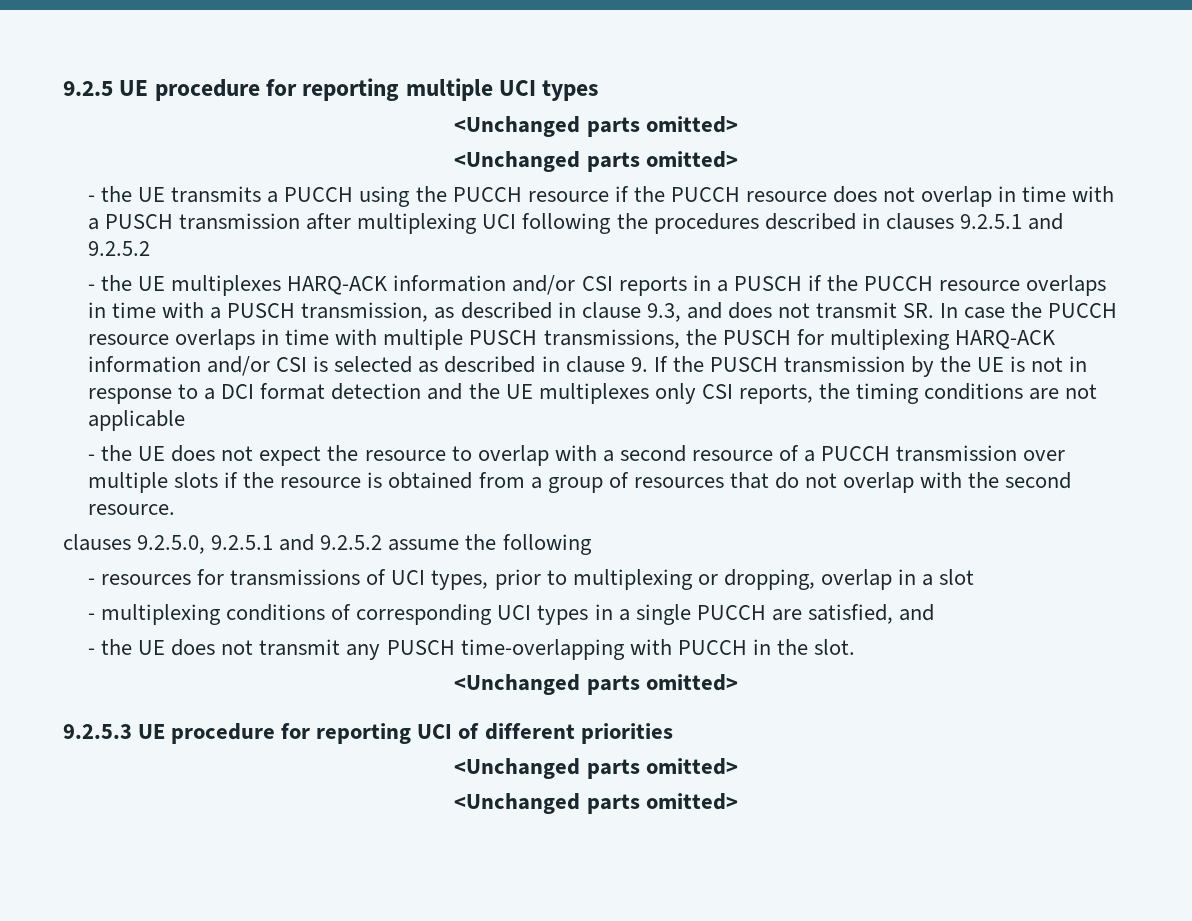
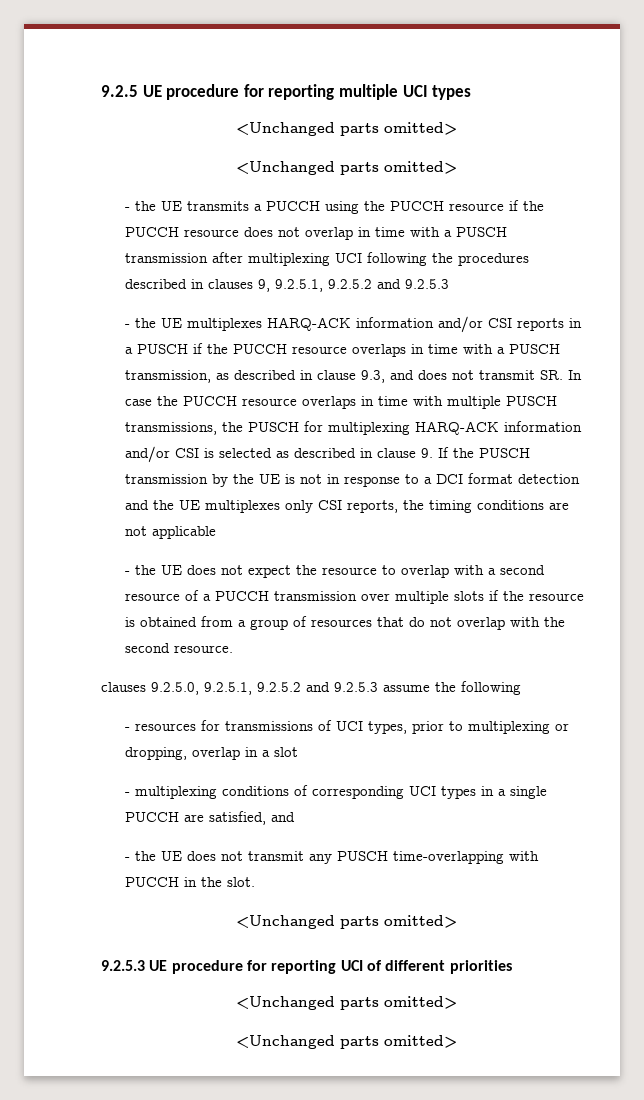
[959,213,1063,230] [88,241,151,256] 9.2.5.1 and 9.2.5.2 -> [258,279,450,292] 9, 9.2.5.1, 9.2.5.2 and 9.2.5.3
[211,534,383,551] 9.2.5.1 and 9.2.5.2 -> [204,682,378,695] 9.2.5.1, 9.2.5.2 and 9.2.5.3

